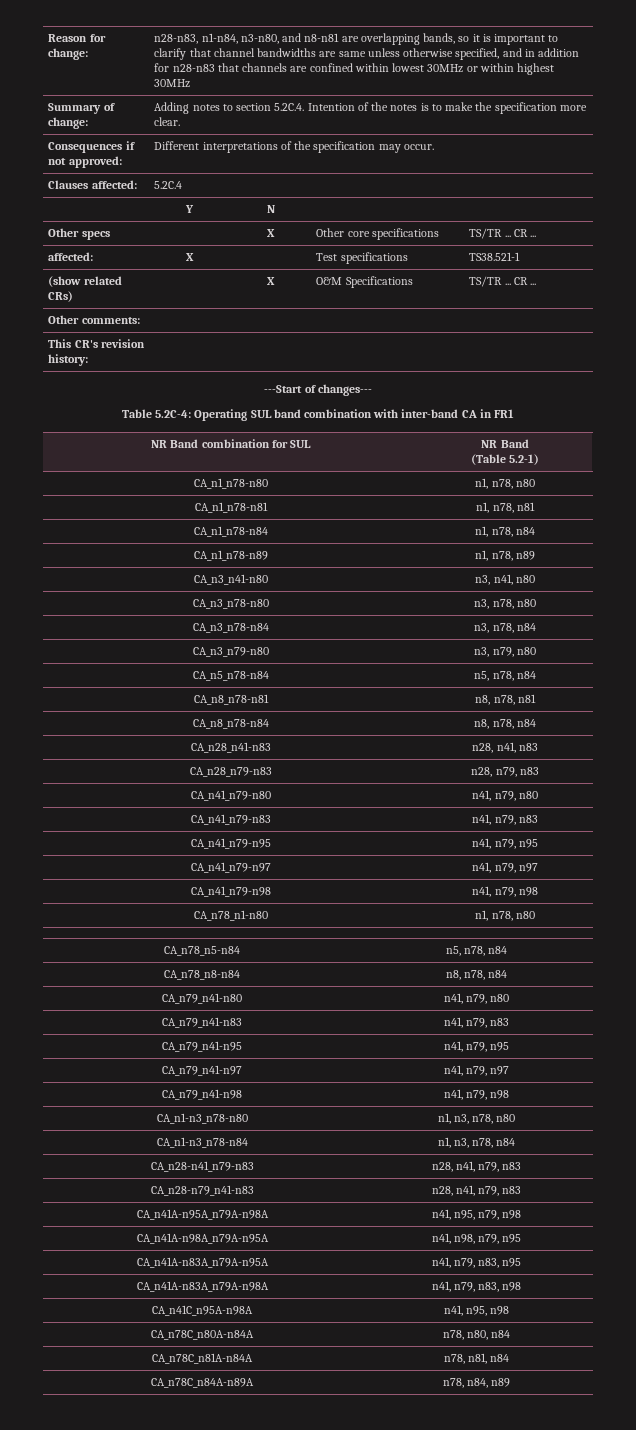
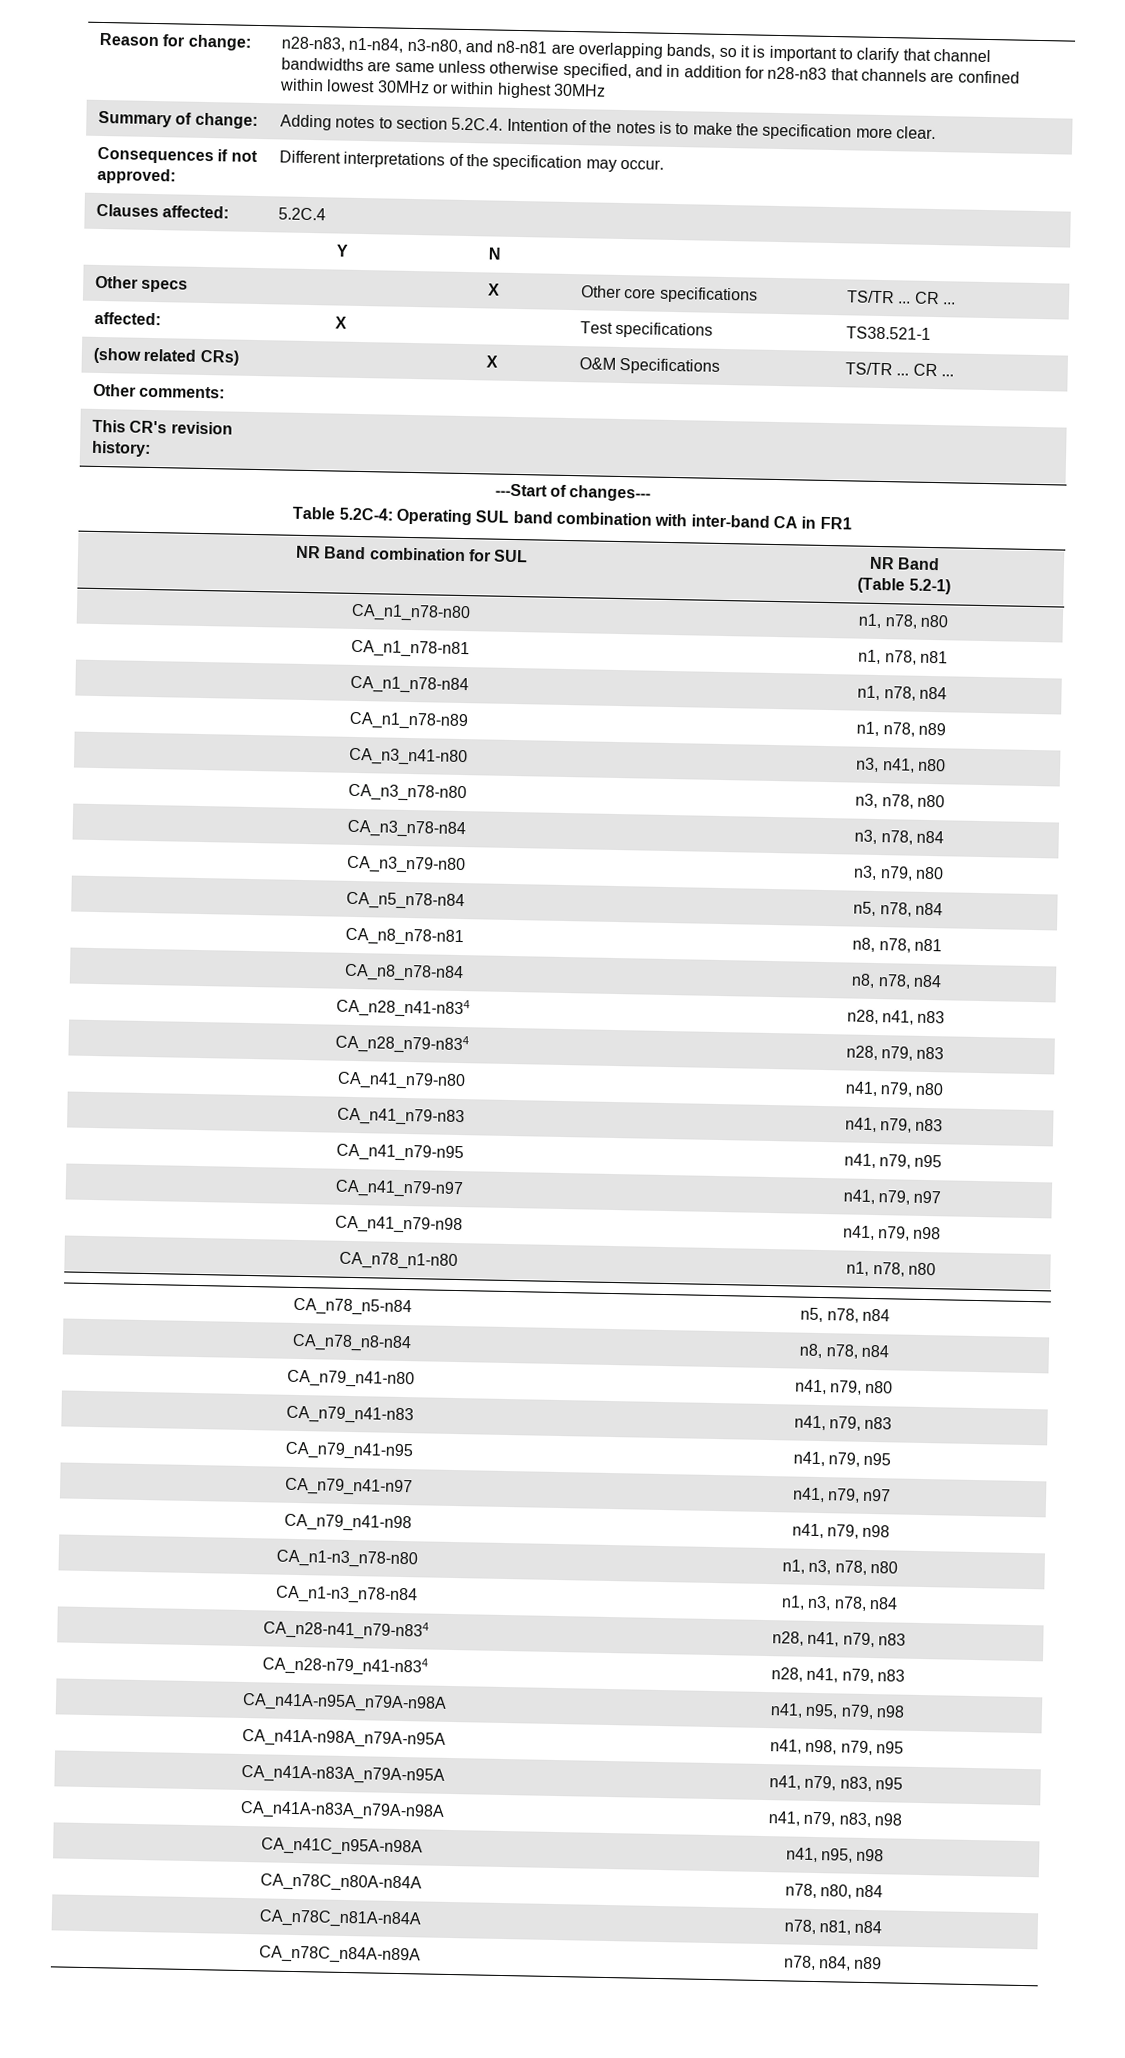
[190,742,271,753] CA_n28_n41-n83 -> [336,997,470,1019] CA_n28_n41-n834
[189,767,272,777] CA_n28_n79-n83 -> [335,1033,469,1055] CA_n28_n79-n834
[150,1161,254,1172] [431,1161,522,1172] [150,1185,254,1196] CA_n28-n41_n79-n83 | n28, n41, n79, n83 // CA_n28-n79_n41-n83 -> [263,1619,429,1641] [772,1631,906,1648] [262,1655,428,1677] CA_n28-n41_n79-n834 | n28, n41, n79, n83 // CA_n28-n79_n41-n834

